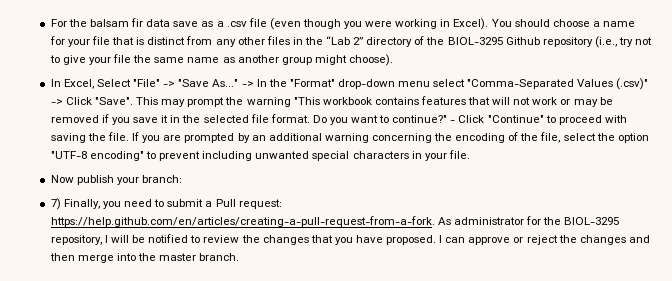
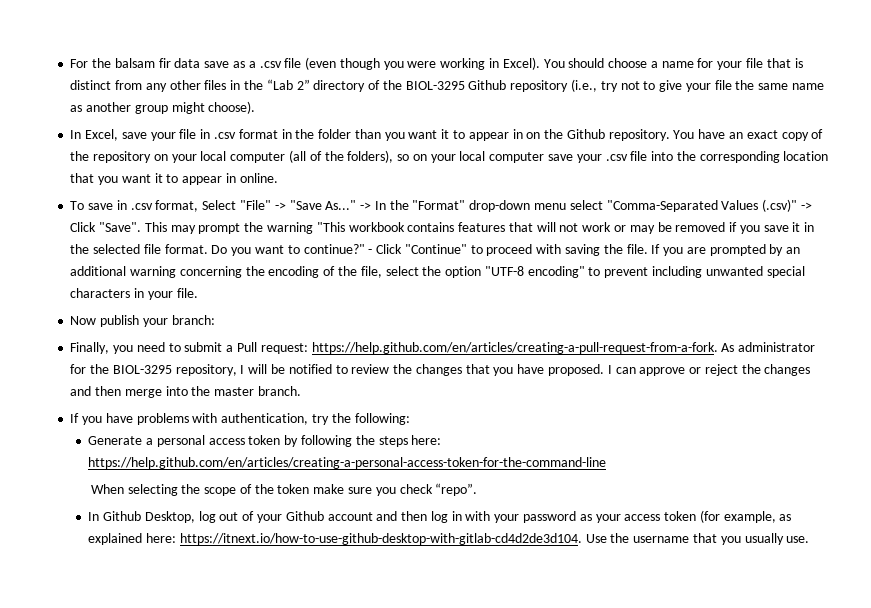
(94, 84) none -> [121,129,824,141] [70,150,829,163] [70,173,278,185] [70,200,199,212] save your file in .csv format in the folder than you want it to appear in on the Github repository. You have an exact copy of the repository on your local computer (all of the folders), so on your local computer save your .csv file into the corresponding location that you want it to appear in online. // To save in .csv format,
[50,198,61,210] 7) -> (215, 320) none
(240, 257) none -> [70,413,410,425] [88,435,442,447] [88,457,607,469] [90,483,478,496] [88,510,792,523] [88,533,810,545] // If you have problems with authentication, try the following: // Generate a personal access token by following the steps here: https://help.github.com/en/articles/creating-a-personal-access-token-for-the-command-line // When selecting the scope of the token make sure you check “repo”. // In Github Desktop, log out of your Github account and then log in with your password as your access token (for example, as explained here: https://itnext.io/how-to-use-github-desktop-with-gitlab-cd4d2de3d104. Use the username that you usually use.

